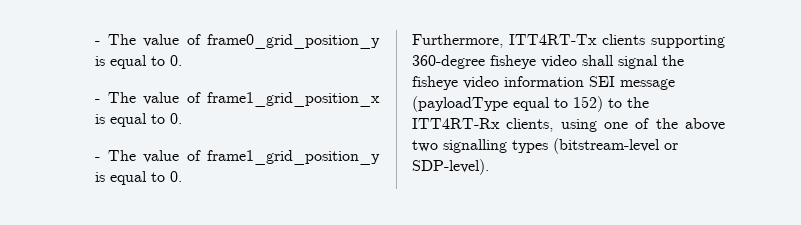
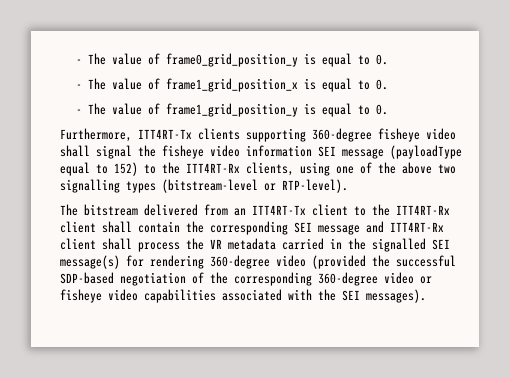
[412,159,489,175] SDP-level). -> [282,179,348,193] [60,204,450,216] [60,221,444,235] [60,238,450,252] [60,255,456,269] [60,272,432,286] [60,289,426,303] RTP-level). // The bitstream delivered from an ITT4RT-Tx client to the ITT4RT-Rx client shall contain the corresponding SEI message and ITT4RT-Rx client shall process the VR metadata carried in the signalled SEI message(s) for rendering 360-degree video (provided the successful SDP-based negotiation of the corresponding 360-degree video or fisheye video capabilities associated with the SEI messages).

